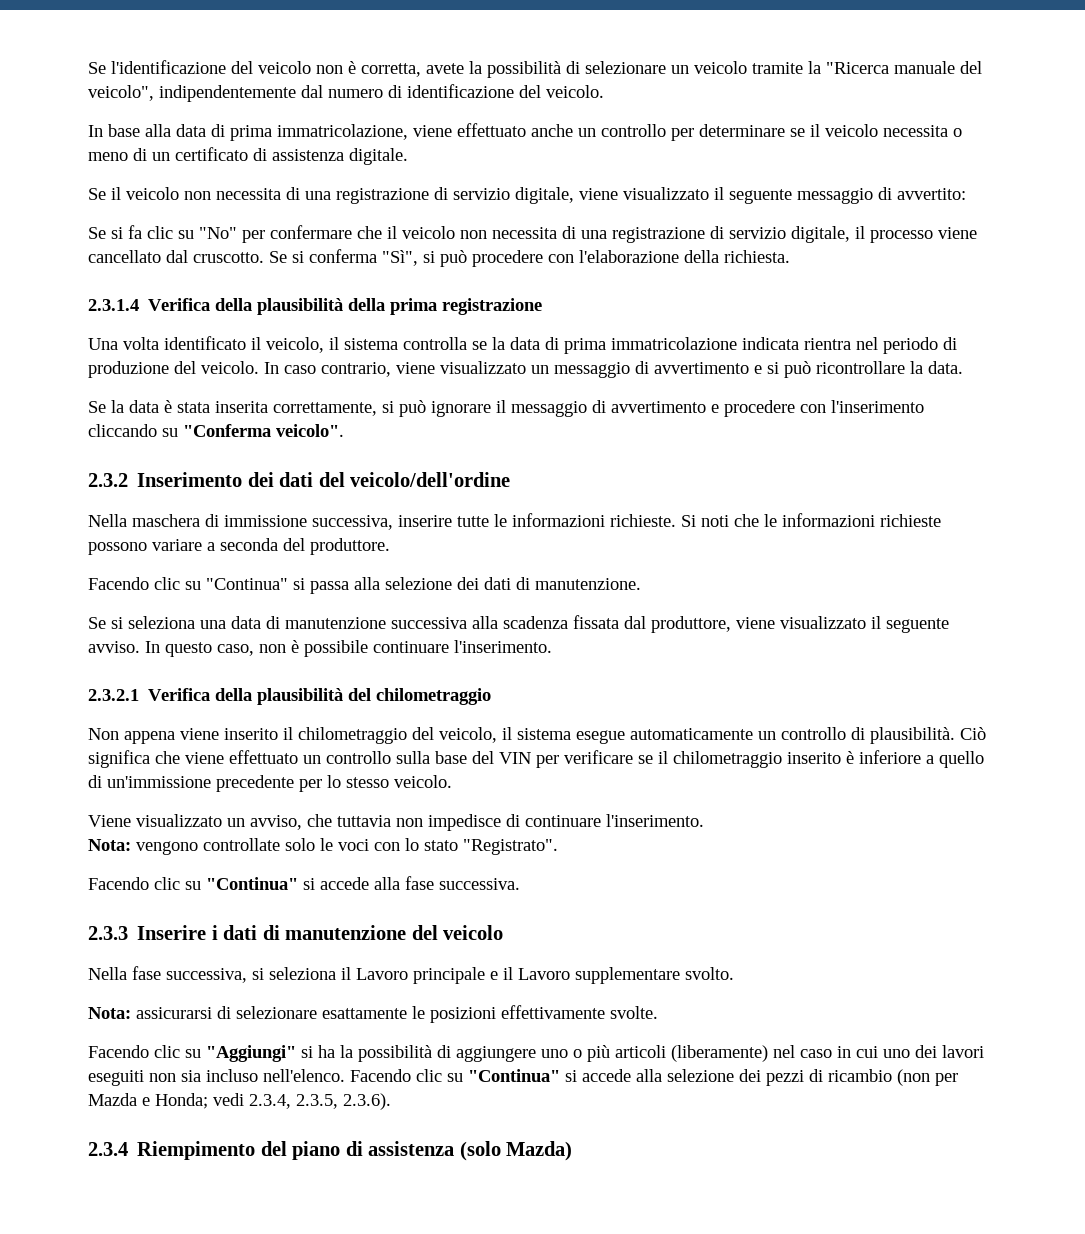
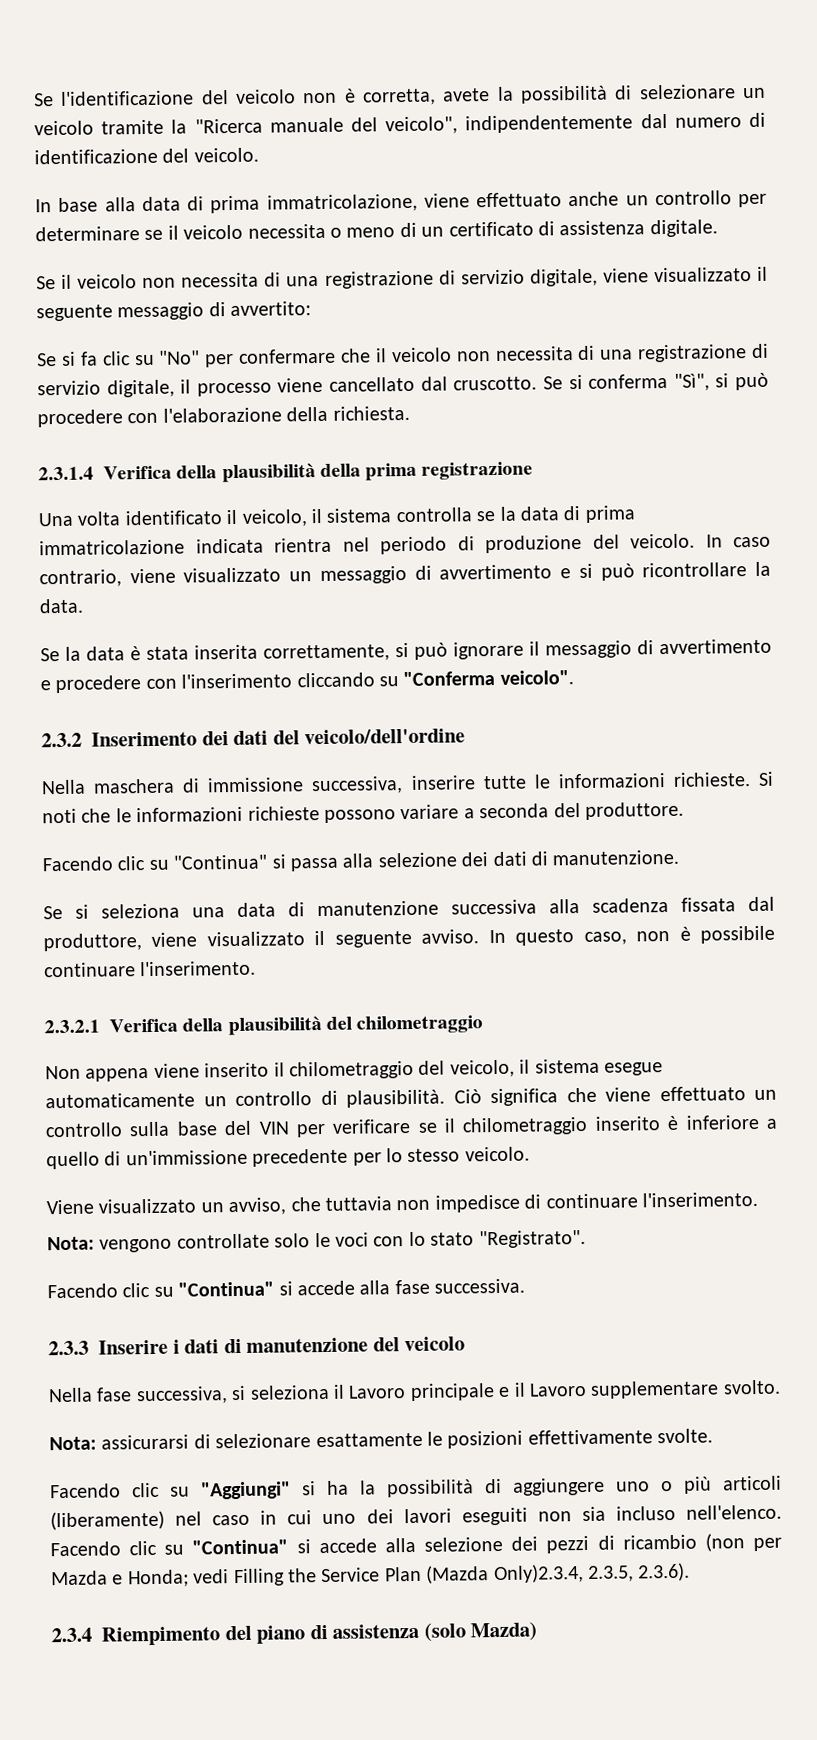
[249,1094,291,1109] 2.3.4, -> [233,1564,584,1587] Filling the Service Plan (Mazda Only)2.3.4,

